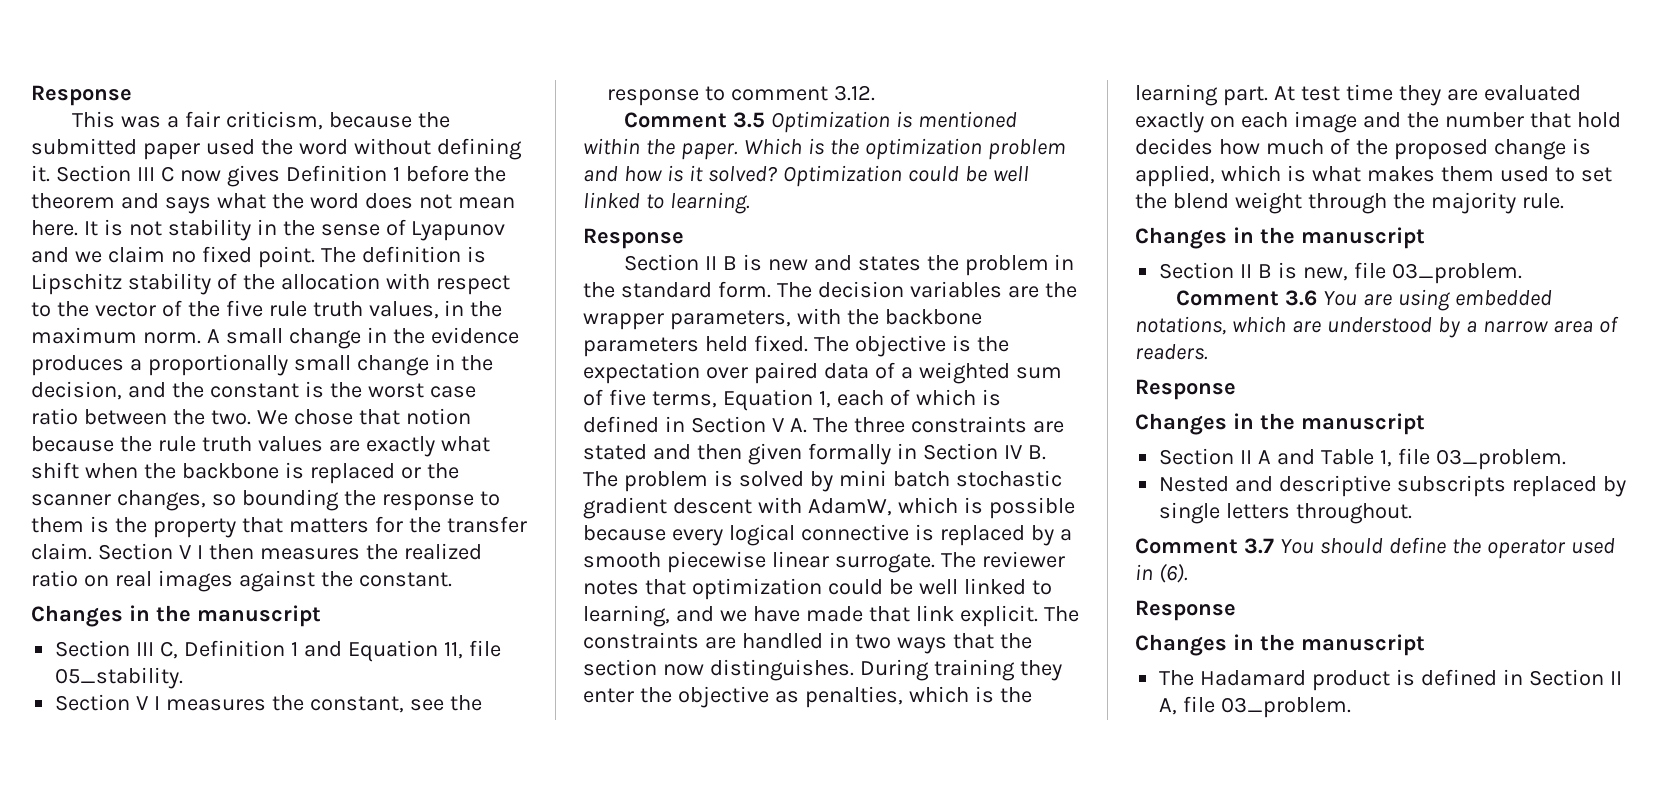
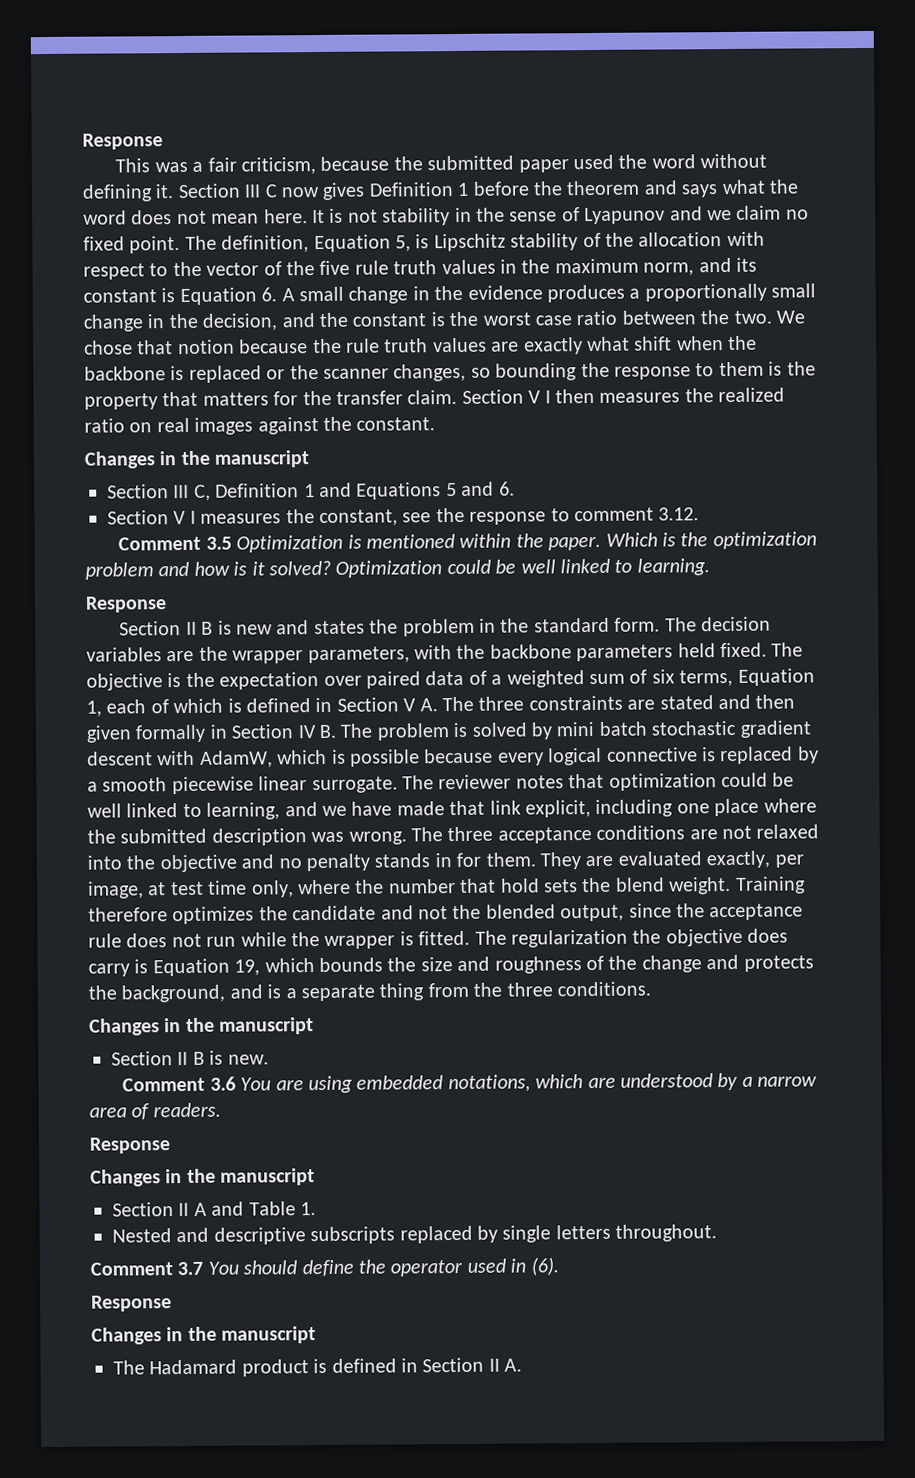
[361,246,461,263] definition -> [221,234,411,253] definition, Equation 5,
[368,301,439,319] values, -> [441,259,496,275] values
[142,332,201,344] norm. -> [643,257,757,276] [83,287,278,306] norm, and its constant is Equation 6.
[347,640,501,662] [55,667,184,689] Equation 11, file 05_stability. -> [356,481,515,500] Equations 5 and 6.
[608,389,646,406] five -> [651,669,675,684] six
[959,605,1079,627] [583,632,1032,654] [583,659,1062,681] [583,686,1032,708] [1135,84,1581,106] [1135,111,1621,133] [1135,138,1591,160] [1135,165,1612,187] [1135,192,1564,214] explicit. The constraints are handled in two ways that the section now distinguishes. During training they enter the objective as penalties, which is the learning part. At test time they are evaluated exactly on each image and the number that hold decides how much of the proposed change is applied, which is what makes them used to set the blend weight through the majority rule. -> [524,798,817,818] [87,824,820,846] [87,850,804,873] [88,876,806,899] [88,903,804,925] [88,928,789,949] [88,954,814,977] [88,981,651,1003] explicit, including one place where the submitted description was wrong. The three acceptance conditions are not relaxed into the objective and no penalty stands in for them. They are evaluated exactly, per image, at test time only, where the number that hold sets the blend weight. Training therefore optimizes the candidate and not the blended output, since the acceptance rule does not run while the wrapper is fitted. The regularization the objective does carry is Equation 19, which bounds the size and roughness of the change and protects the background, and is a separate thing from the three conditions.
[1302,262,1522,284] new, file 03_problem. -> [227,1054,269,1065] new.
[1379,448,1566,470] 1, file 03_problem. -> [300,1202,316,1216] 1.
[1159,696,1352,718] A, file 03_problem. -> [504,1358,523,1372] A.

